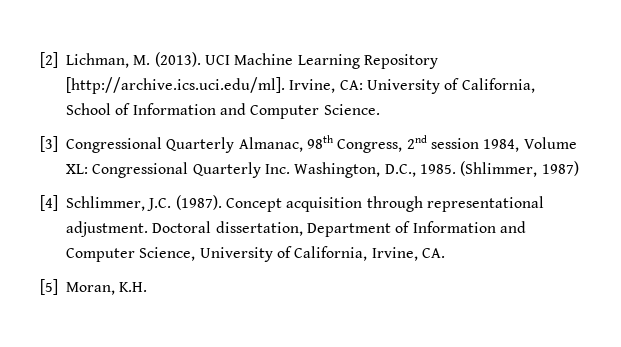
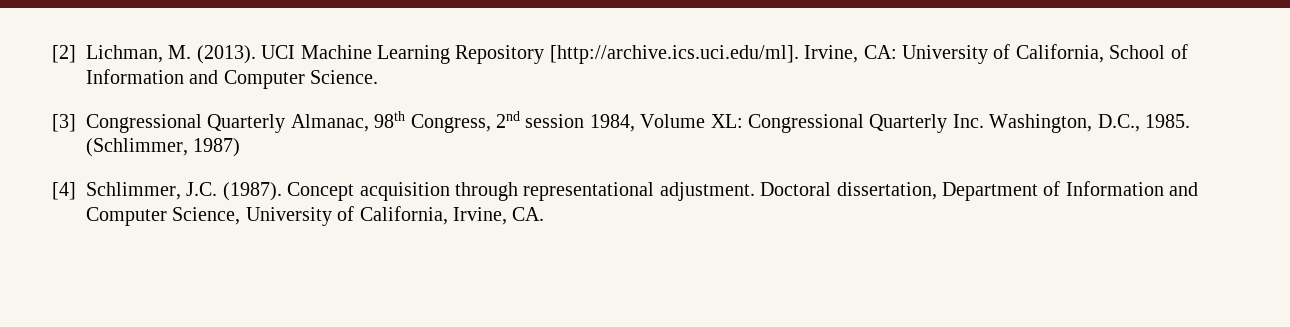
[460,161,538,177] (Shlimmer, -> [86,138,188,157] (Schlimmer,
[40,279,148,295] // [5] Moran, K.H. -> (545, 214) none

